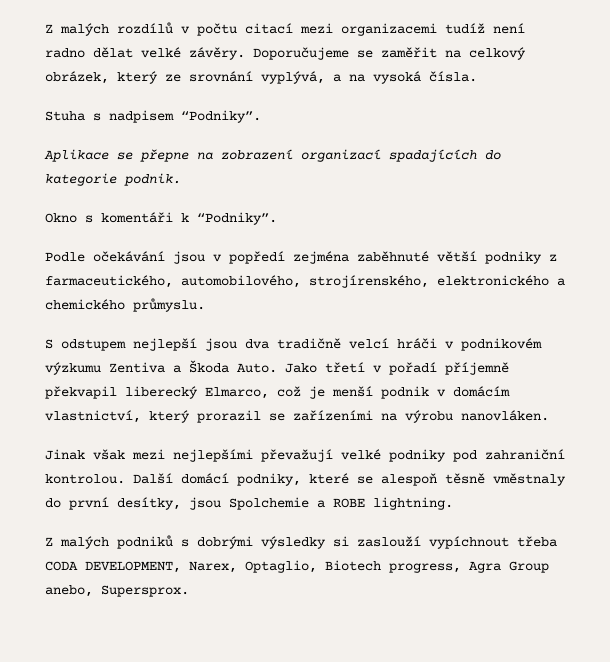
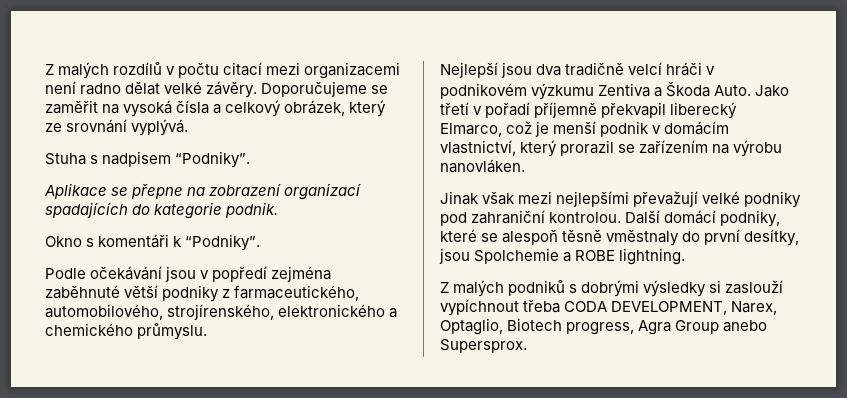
[445,23,485,34] tudíž -> (401, 70) none
(461, 54) none -> [123,100,222,117] vysoká čísla a
[261,71,477,84] vyplývá, a na vysoká čísla. -> [131,119,189,136] vyplývá.
[45,338,197,351] S odstupem nejlepší -> [440,62,498,78] Nejlepší
[293,410,373,421] zařízeními -> [639,140,709,154] zařízením
[45,585,93,597] anebo, -> [723,320,768,332] anebo

